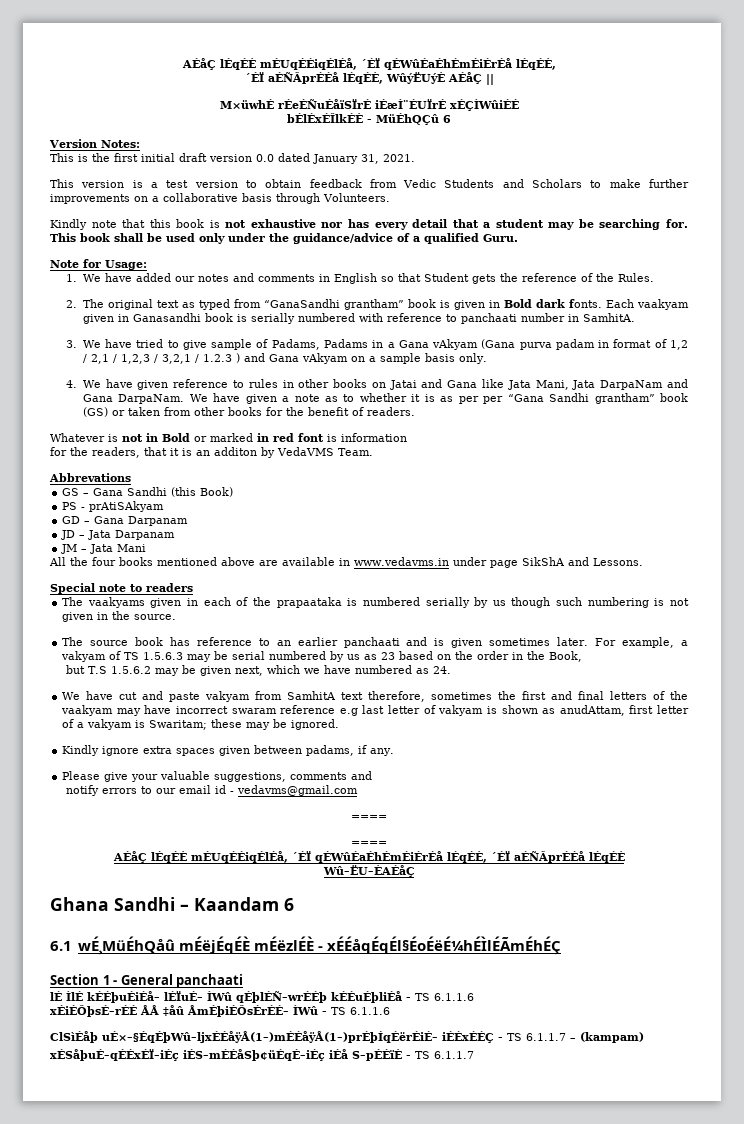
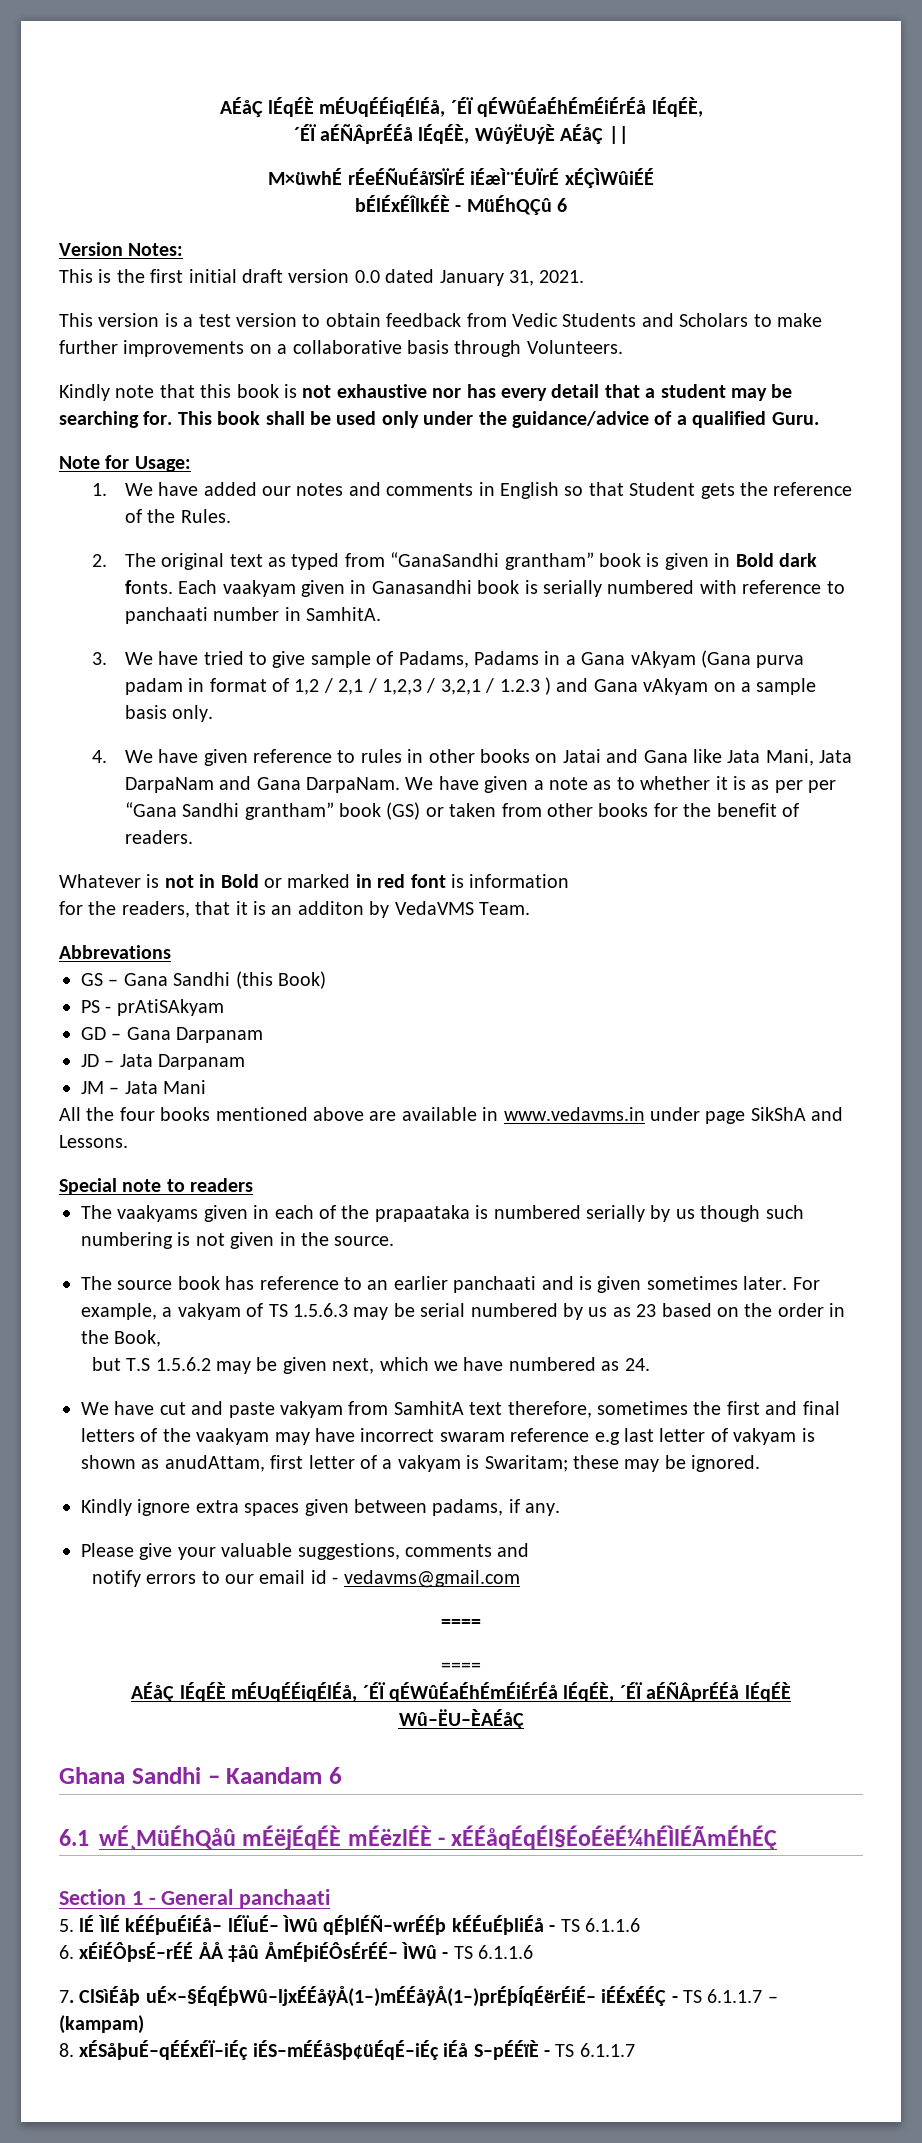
(244, 981) none -> [59,1919,74,1932] 5.
(474, 997) none -> [59,1945,74,1959] 6.
(390, 1011) none -> [59,1990,74,2003] 7.
(644, 1037) none -> [59,2043,74,2057] 8.

